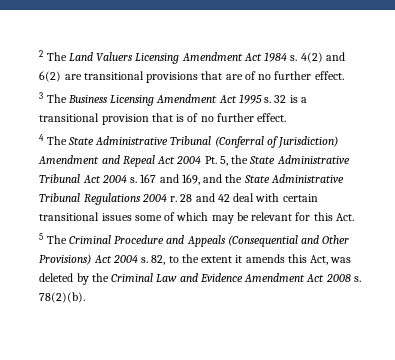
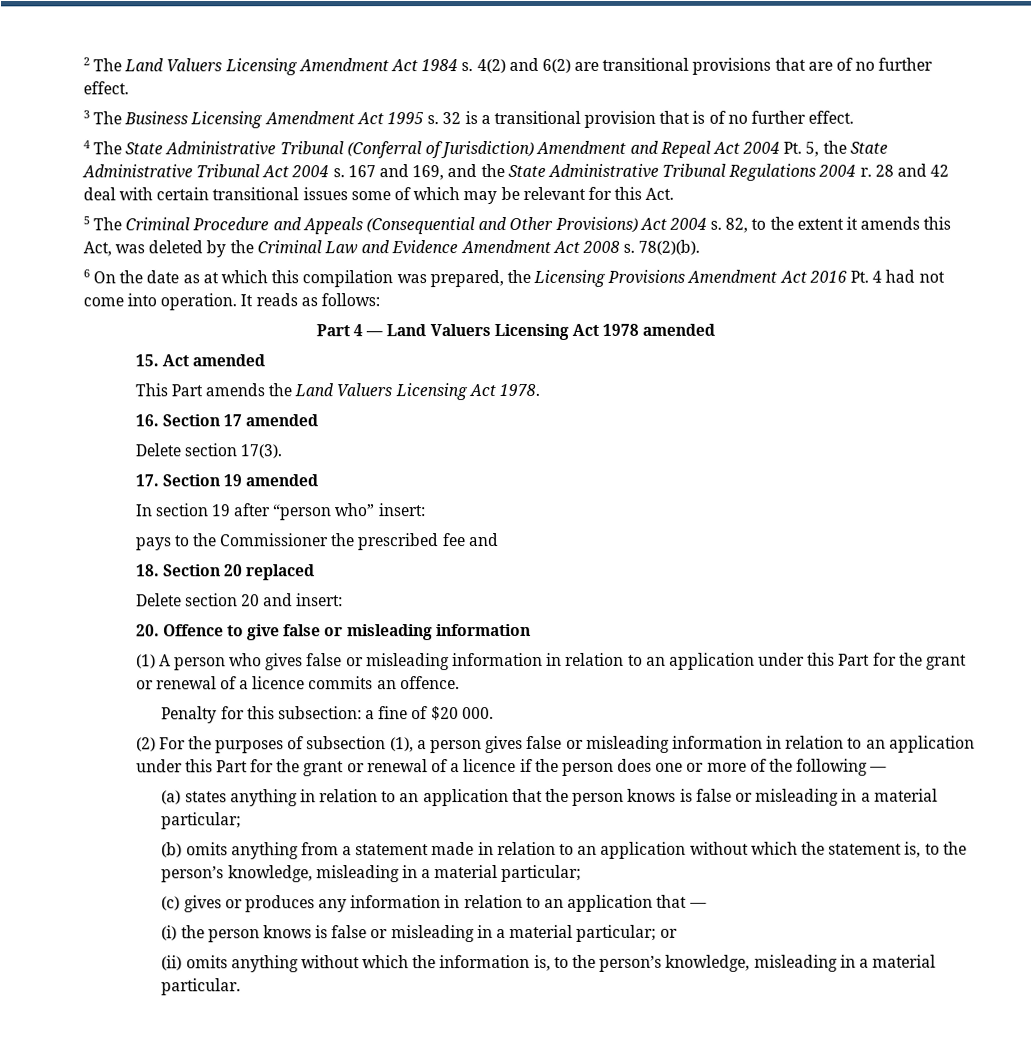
(86, 297) none -> [82,269,945,288] [82,293,380,311] [315,323,716,341] [134,354,265,367] [134,383,541,401] [134,414,319,427] [134,443,282,459] [134,474,319,487] [134,503,425,521] [135,533,499,551] [135,564,316,581] [135,593,344,607] [135,623,531,641] [135,652,968,671] [135,676,460,690] [161,706,494,724] [135,735,975,754] [135,758,888,777] [161,788,938,807] [161,812,242,830] [161,841,967,860] [161,864,582,883] [161,894,707,913] [161,924,678,943] [161,954,937,973] [161,978,242,996] // 6 On the date as at which this compilation was prepared, the Licensing Provisions Amendment Act 2016 Pt. 4 had not come into operation. It reads as follows: // Part 4 — Land Valuers Licensing Act 1978 amended // 15. Act amended // This Part amends the Land Valuers Licensing Act 1978. // 16. Section 17 amended // Delete section 17(3). // 17. Section 19 amended // In section 19 after “person who” insert: // pays to the Commissioner the prescribed fee and // 18. Section 20 replaced // Delete section 20 and insert: // 20. Offence to give false or misleading information // (1) A person who gives false or misleading information in relation to an application under this Part for the grant or renewal of a licence commits an offence. // Penalty for this subsection: a fine of $20 000. // (2) For the purposes of subsection (1), a person gives false or misleading information in relation to an application under this Part for the grant or renewal of a licence if the person does one or more of the following — // (a) states anything in relation to an application that the person knows is false or misleading in a material particular; // (b) omits anything from a statement made in relation to an application without which the statement is, to the person’s knowledge, misleading in a material particular; // (c) gives or produces any information in relation to an application that — // (i) the person knows is false or misleading in a material particular; or // (ii) omits anything without which the information is, to the person’s knowledge, misleading in a material particular.

